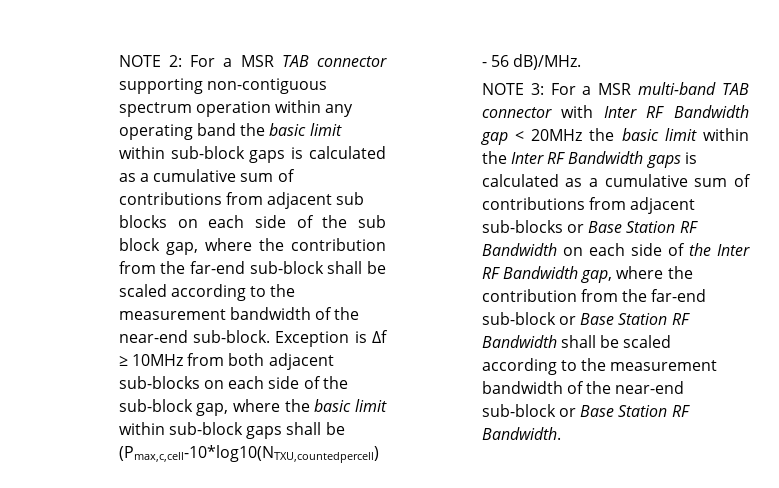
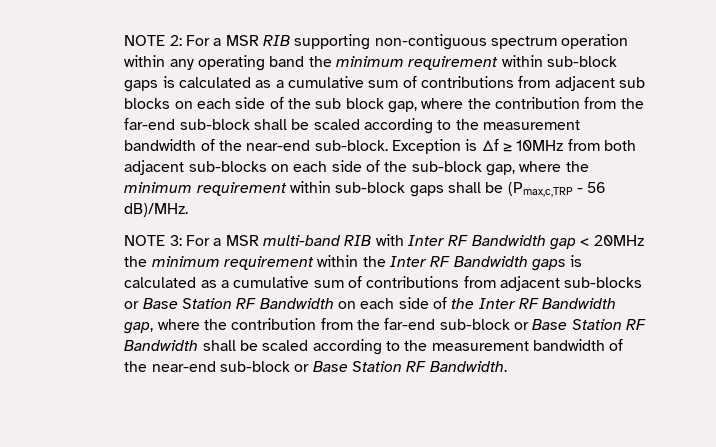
[281,55,387,67] TAB connector -> [263,35,291,46] RIB
[269,123,342,136] basic limit -> [336,56,499,70] minimum requirement
[314,399,387,412] basic limit -> [124,182,287,196] minimum requirement
[118,445,379,463] (Pmax,c,cell-10*log10(NTXU,countedpercell) -> [507,182,573,197] (Pmax,c,TRP
[722,83,750,95] [481,107,552,118] TAB connector -> [344,235,372,246] RIB
[621,128,697,141] basic limit -> [151,256,315,270] minimum requirement

